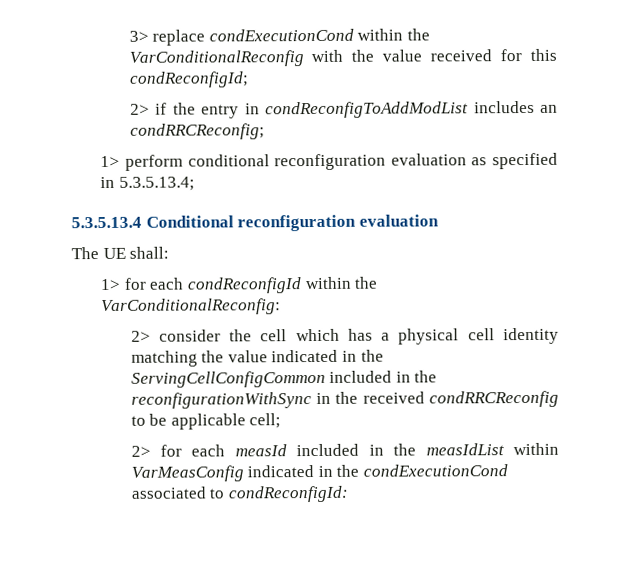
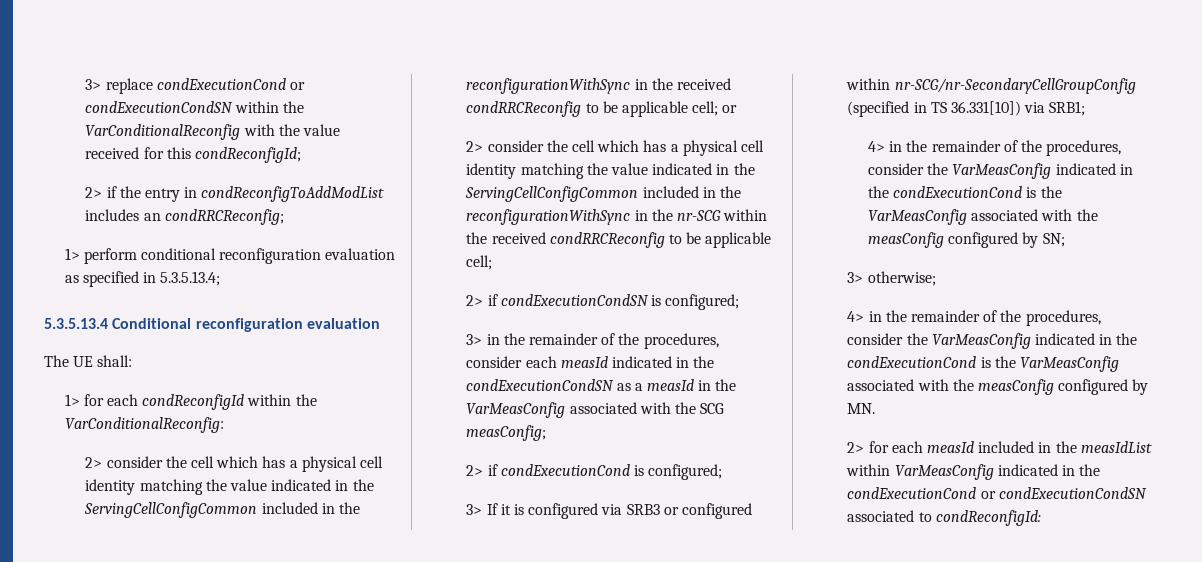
(354, 35) none -> [289,82,305,90] [85,101,234,113] or condExecutionCondSN
(282, 421) none -> [722,105,738,113] [466,140,764,156] [466,163,755,179] [465,186,741,202] [466,209,768,225] [466,232,772,248] [466,255,493,270] [466,294,740,310] [466,333,719,349] [466,356,715,368] [466,379,737,391] [466,402,725,418] [466,425,547,441] [466,464,723,480] [466,503,752,519] [846,78,1136,94] [847,101,1086,117] [868,140,1122,156] [868,163,1133,179] [868,186,1062,198] [868,209,1098,225] [868,232,1065,248] [847,271,936,286] [847,310,1101,326] [847,333,1138,349] [847,356,1119,372] [847,379,1149,395] [847,403,876,414] or // 2> consider the cell which has a physical cell identity matching the value indicated in the ServingCellConfigCommon included in the reconfigurationWithSync in the nr-SCG within the received condRRCReconfig to be applicable cell; // 2> if condExecutionCondSN is configured; // 3> in the remainder of the procedures, consider each measId indicated in the condExecutionCondSN as a measId in the VarMeasConfig associated with the SCG measConfig; // 2> if condExecutionCond is configured; // 3> If it is configured via SRB3 or configured within nr-SCG/nr-SecondaryCellGroupConfig (specified in TS 36.331[10]) via SRB1; // 4> in the remainder of the procedures, consider the VarMeasConfig indicated in the condExecutionCond is the VarMeasConfig associated with the measConfig configured by SN; // 3> otherwise; // 4> in the remainder of the procedures, consider the VarMeasConfig indicated in the condExecutionCond is the VarMeasConfig associated with the measConfig configured by MN.
(508, 470) none -> [980,487,1147,499] or condExecutionCondSN

